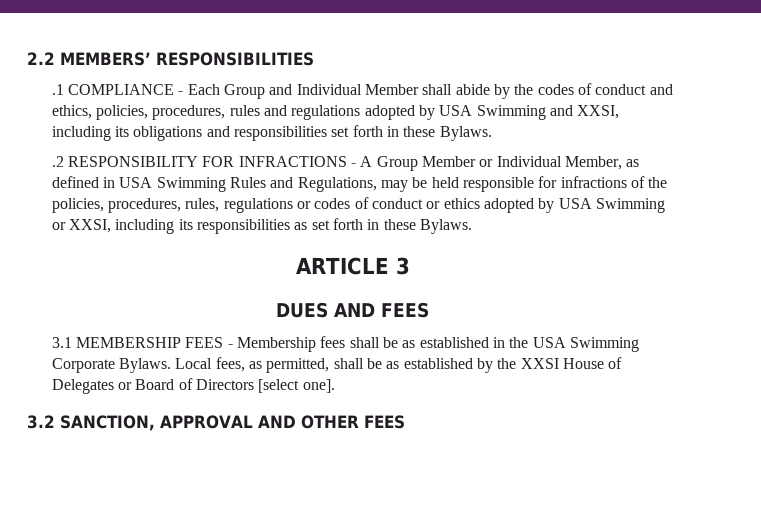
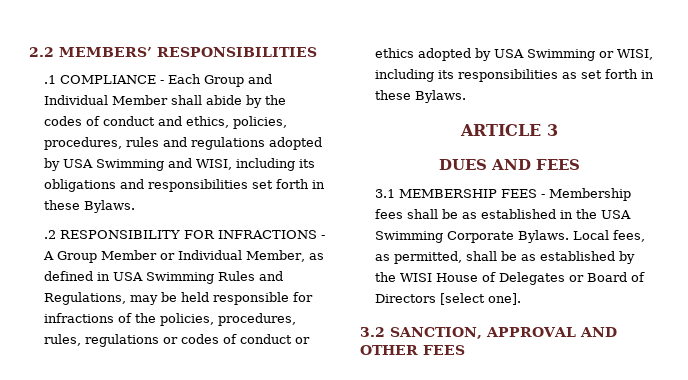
[577,105,620,119] XXSI, -> [196,159,233,170] WISI,
[69,219,112,233] XXSI, -> [617,49,654,60] WISI,
[520,358,559,369] XXSI -> [400,273,433,282] WISI

